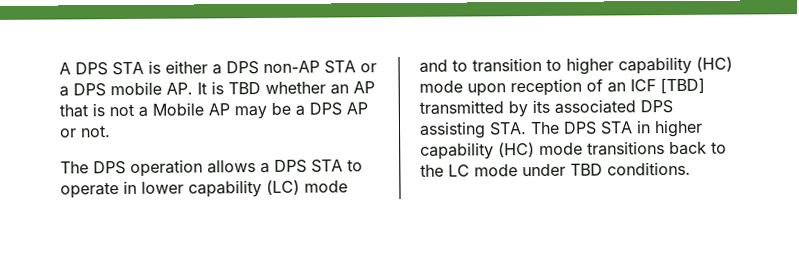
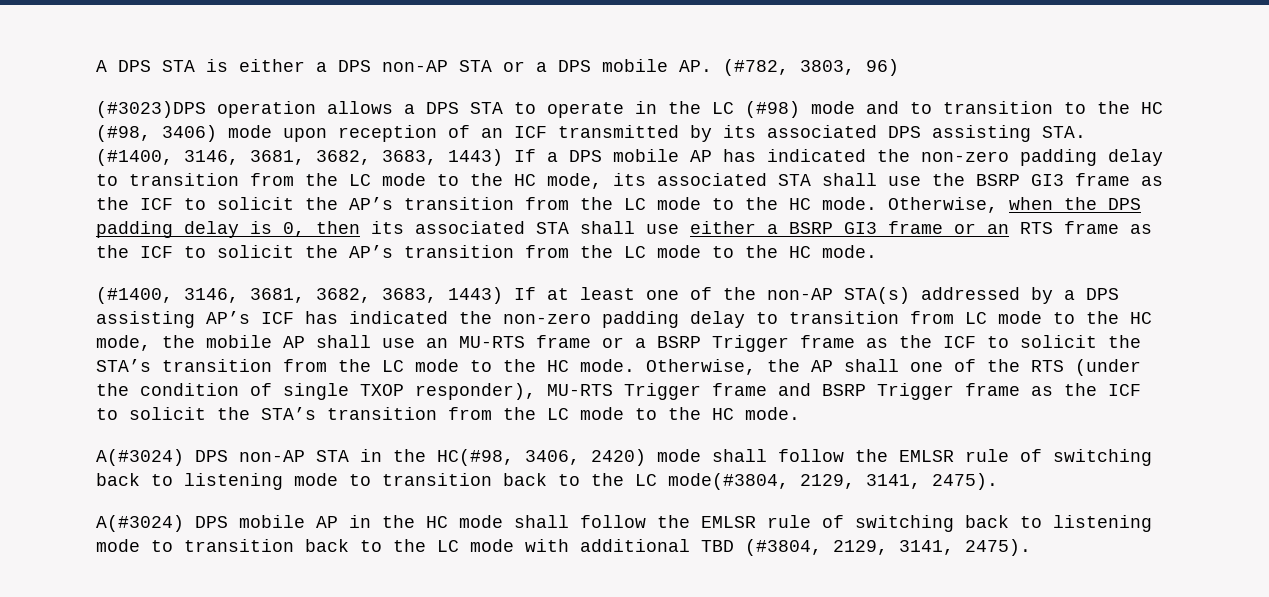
[197,81,375,95] [59,102,368,120] [60,125,111,138] [60,161,126,175] It is TBD whether an AP that is not a Mobile AP may be a DPS AP or not. // The DPS -> [723,59,899,76] [96,101,206,118] (#782, 3803, 96) // (#3023)DPS
[141,179,300,198] lower capability (LC) -> [668,101,800,118] the LC (#98)
[566,56,733,75] higher capability (HC) -> [1097,101,1163,114] [96,125,217,142] the HC (#98, 3406)
[660,77,705,95] [TBD] -> (547, 132) none
[530,119,703,138] [420,141,665,160] The DPS STA in higher capability (HC) mode transitions -> [96,149,1163,166] [96,173,1163,189] [96,197,1141,213] [96,221,1152,238] [96,245,877,258] [96,287,1119,304] [96,311,1152,328] [96,335,1141,352] [96,359,1141,376] [96,383,1141,400] [96,407,800,420] [96,449,1152,466] [96,473,998,490] [96,515,1152,532] [96,539,294,552] (#1400, 3146, 3681, 3682, 3683, 1443) If a DPS mobile AP has indicated the non-zero padding delay to transition from the LC mode to the HC mode, its associated STA shall use the BSRP GI3 frame as the ICF to solicit the AP’s transition from the LC mode to the HC mode. Otherwise, when the DPS padding delay is 0, then its associated STA shall use either a BSRP GI3 frame or an RTS frame as the ICF to solicit the AP’s transition from the LC mode to the HC mode. // (#1400, 3146, 3681, 3682, 3683, 1443) If at least one of the non-AP STA(s) addressed by a DPS assisting AP’s ICF has indicated the non-zero padding delay to transition from LC mode to the HC mode, the mobile AP shall use an MU-RTS frame or a BSRP Trigger frame as the ICF to solicit the STA’s transition from the LC mode to the HC mode. Otherwise, the AP shall one of the RTS (under the condition of single TXOP responder), MU-RTS Trigger frame and BSRP Trigger frame as the ICF to solicit the STA’s transition from the LC mode to the HC mode. // A(#3024) DPS non-AP STA in the HC(#98, 3406, 2420) mode shall follow the EMLSR rule of switching back to listening mode to transition back to the LC mode(#3804, 2129, 3141, 2475). // A(#3024) DPS mobile AP in the HC mode shall follow the EMLSR rule of switching back to listening mode to transition
[522,161,691,177] under TBD conditions. -> [525,539,1031,556] with additional TBD (#3804, 2129, 3141, 2475).

